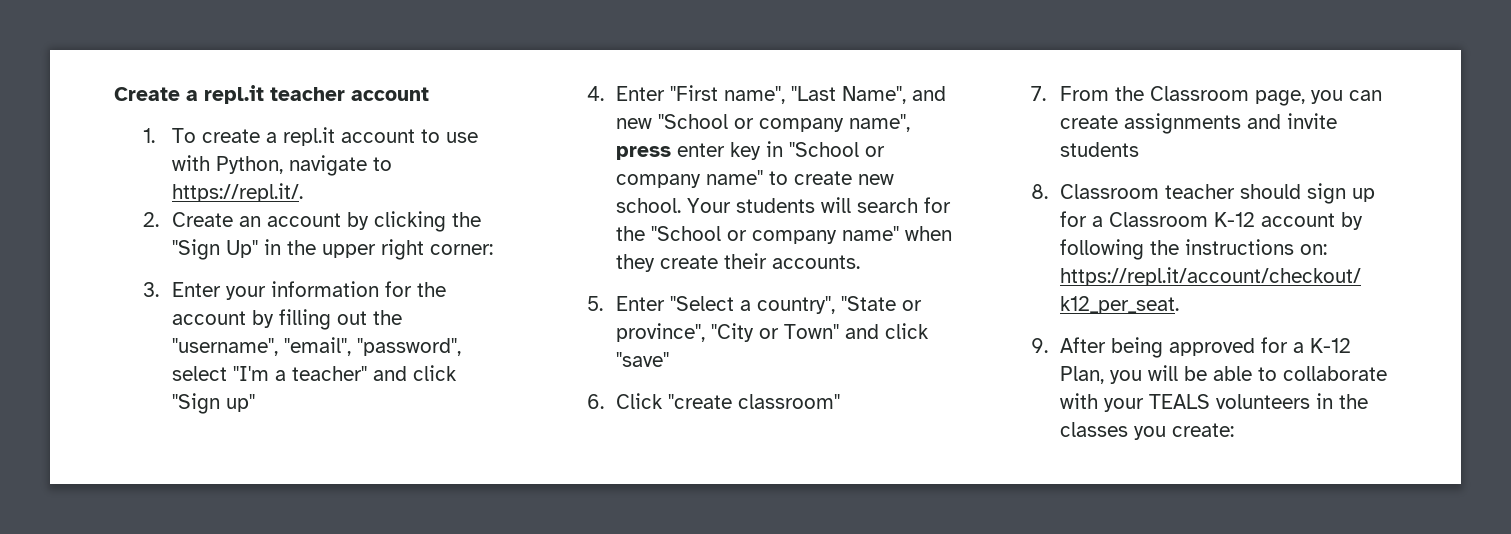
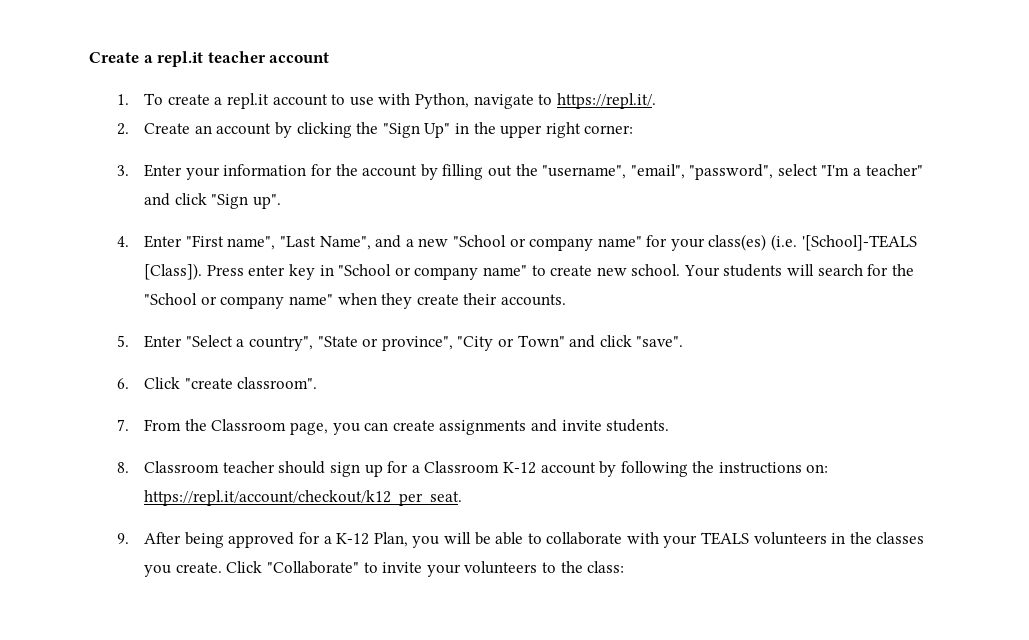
[226,394,256,412] up" -> [252,194,281,209] up".
(947, 93) none -> [405,239,414,247] a
[849,114,911,132] [616,146,672,160] name", press -> [597,234,917,251] [144,263,244,280] name" for your class(es) (i.e. '[School]-TEALS [Class]). Press
[616,352,670,367] "save" -> [636,336,684,347] "save".
[738,394,841,409] classroom" -> [237,377,318,389] classroom".
[1060,142,1140,157] students -> [606,419,670,432] students.
[1172,423,1235,437] create: -> [175,561,625,577] create. Click "Collaborate" to invite your volunteers to the class:

